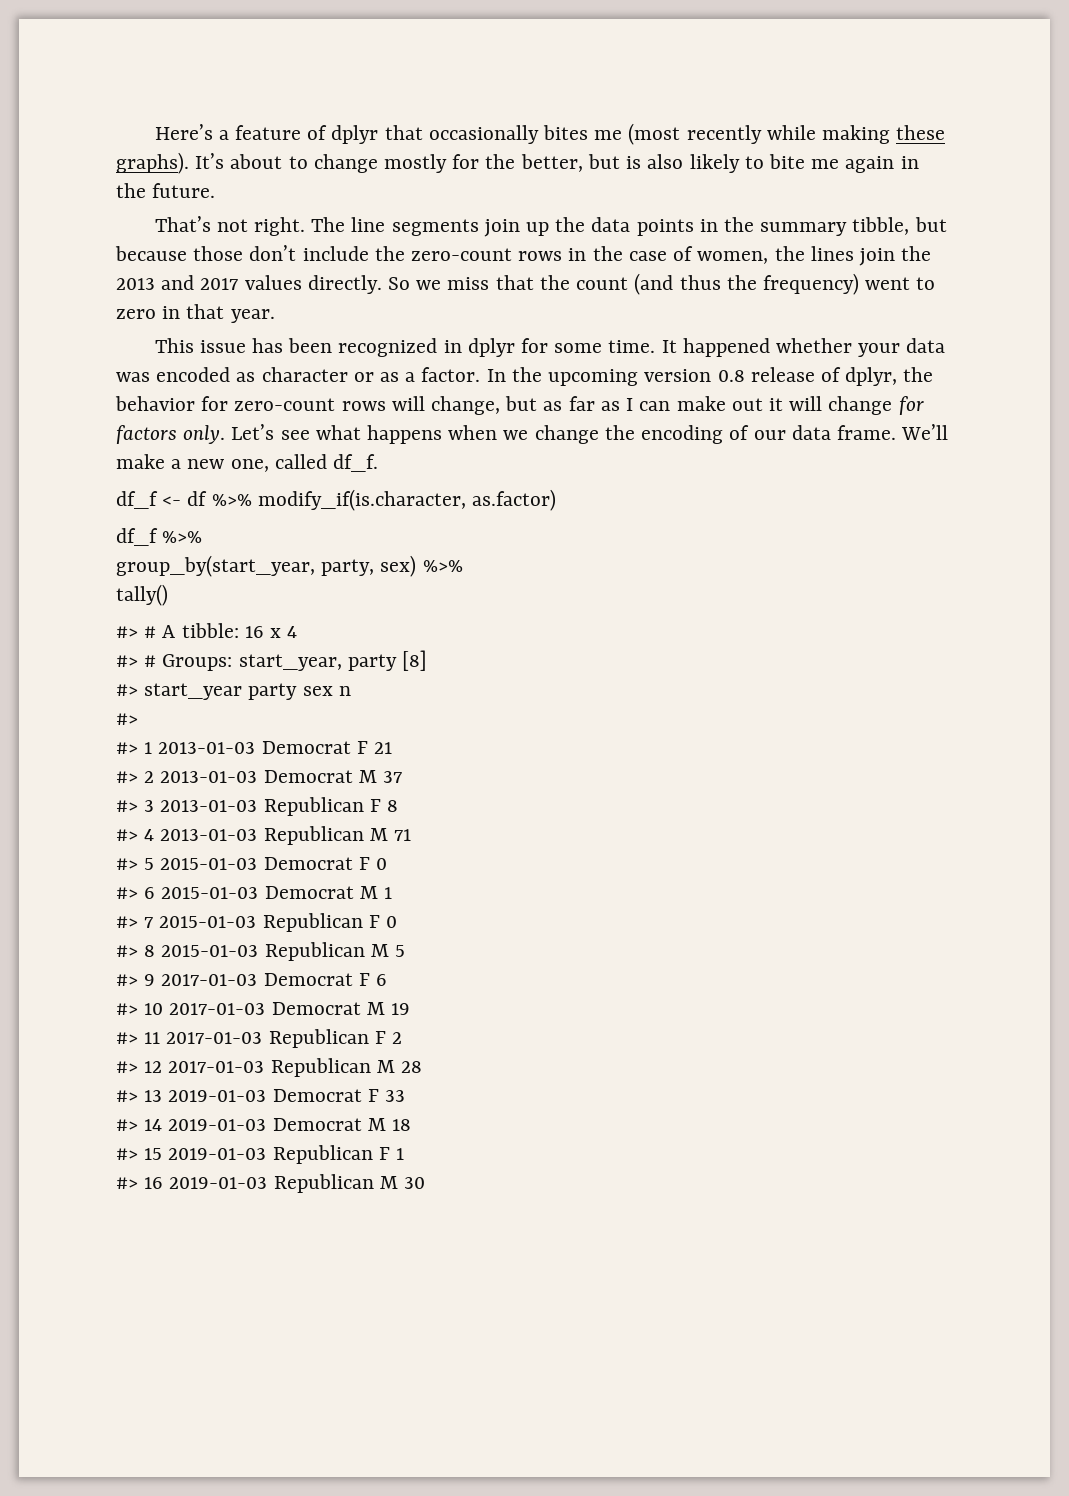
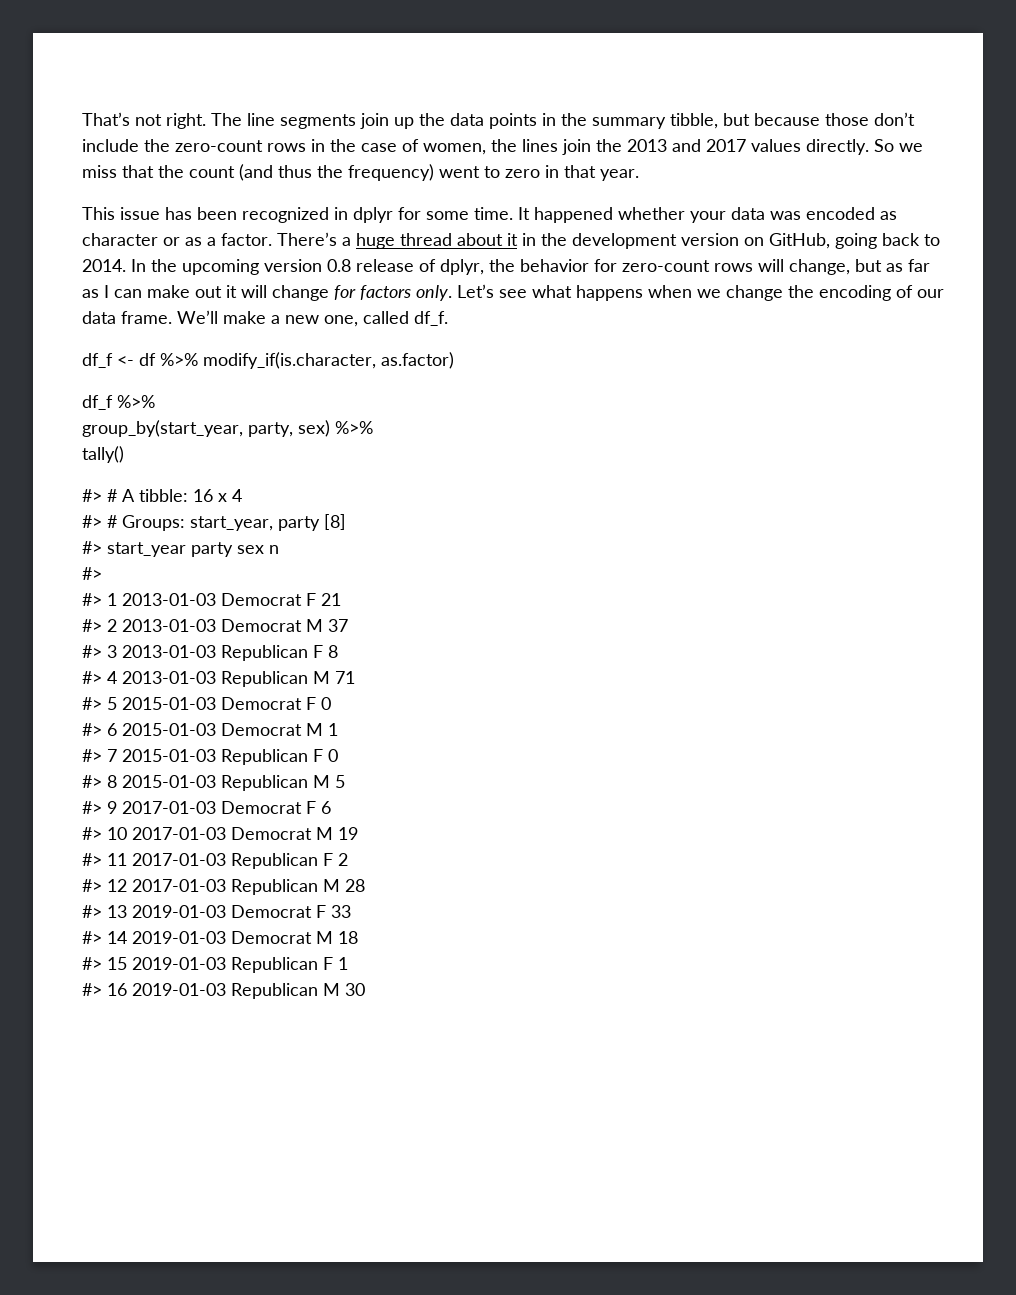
[154,123,946,145] [116,152,919,174] [116,183,216,198] Here’s a feature of dplyr that occasionally bites me (most recently while making these graphs). It’s about to change mostly for the better, but is also likely to bite me again in the future. // -> (82, 119) none
(481, 374) none -> [277,232,940,249] [82,259,126,272] There’s a huge thread about it in the development version on GitHub, going back to 2014.

